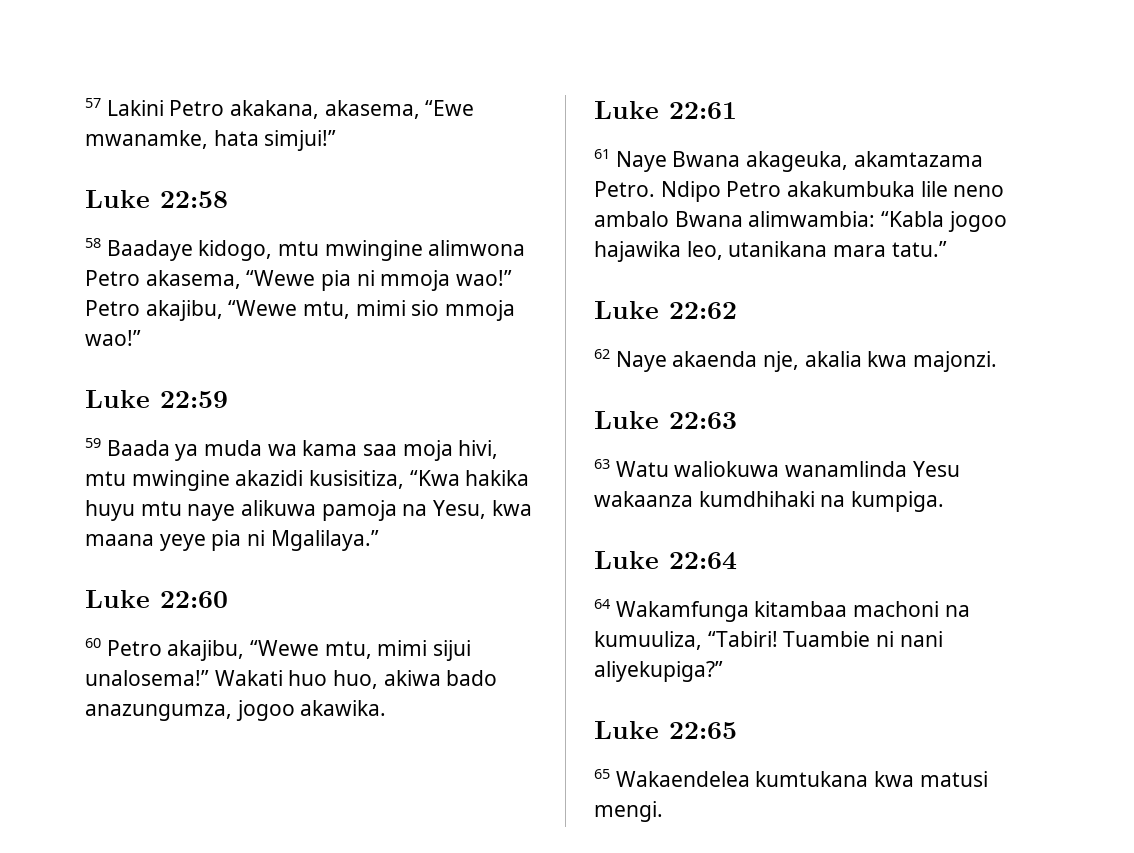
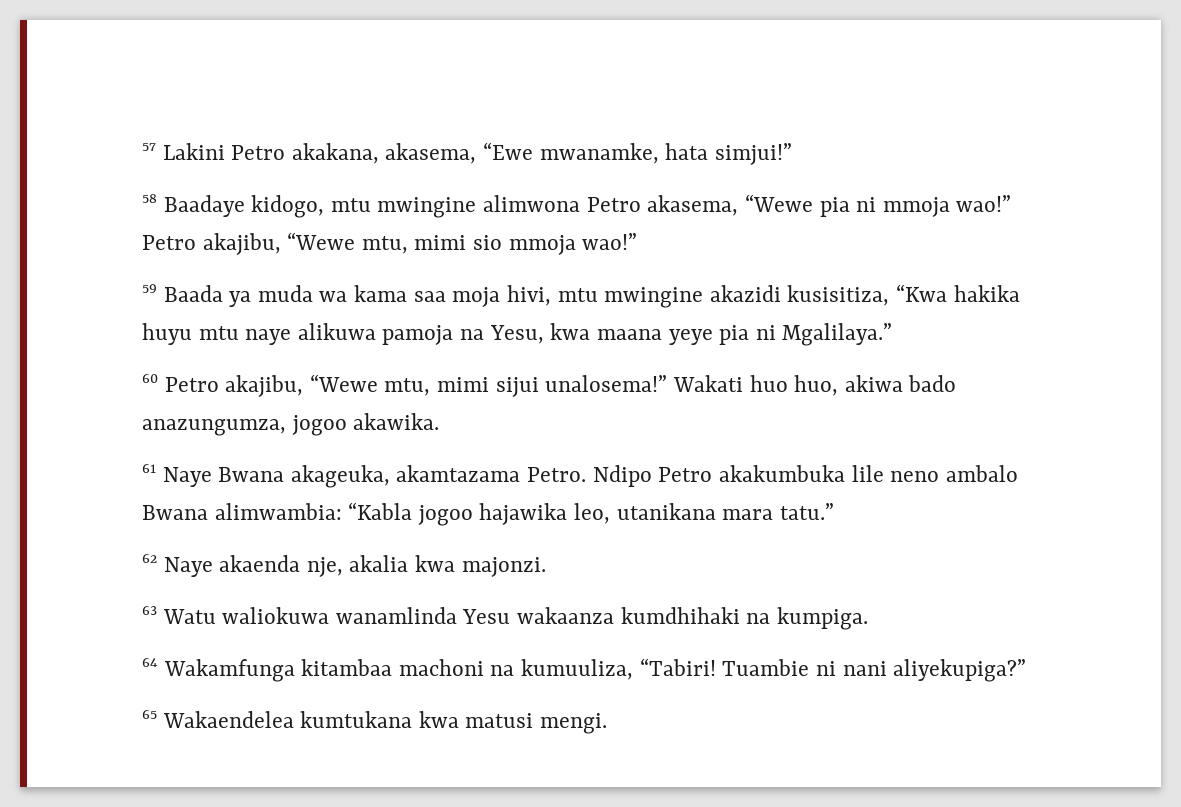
[85,190,228,208] // Luke 22:58 -> (792, 154) none
[85,390,228,408] // Luke 22:59 -> (638, 241) none
[85,590,228,608] // Luke 22:60 -> (893, 334) none
[594,101,737,119] // Luke 22:61 -> (440, 421) none
[594,301,737,319] // Luke 22:62 -> (834, 511) none
[594,411,737,429] // Luke 22:63 -> (546, 567) none
[594,551,737,570] // Luke 22:64 -> (868, 618) none
[594,721,737,739] // Luke 22:65 -> (1027, 670) none

